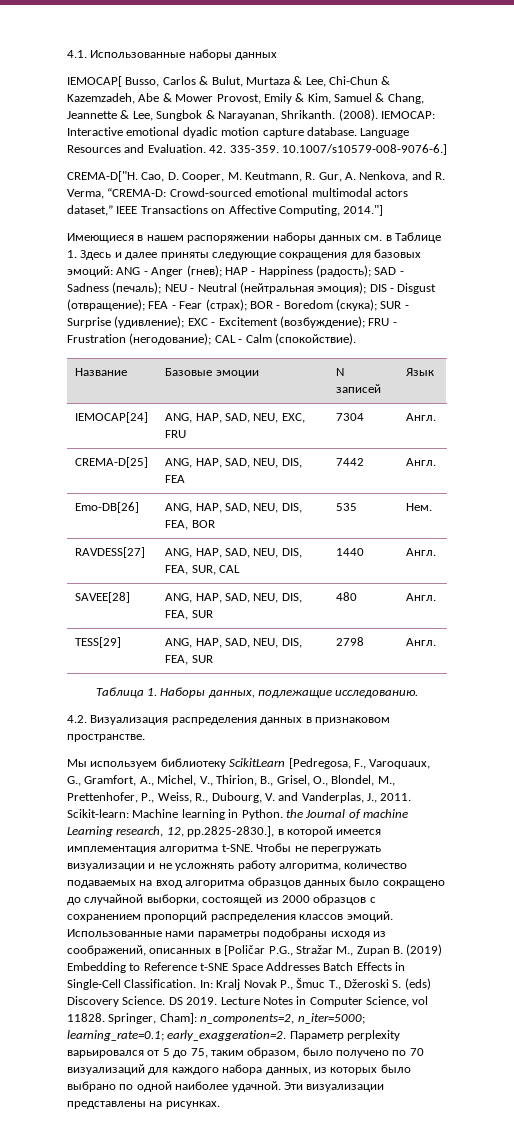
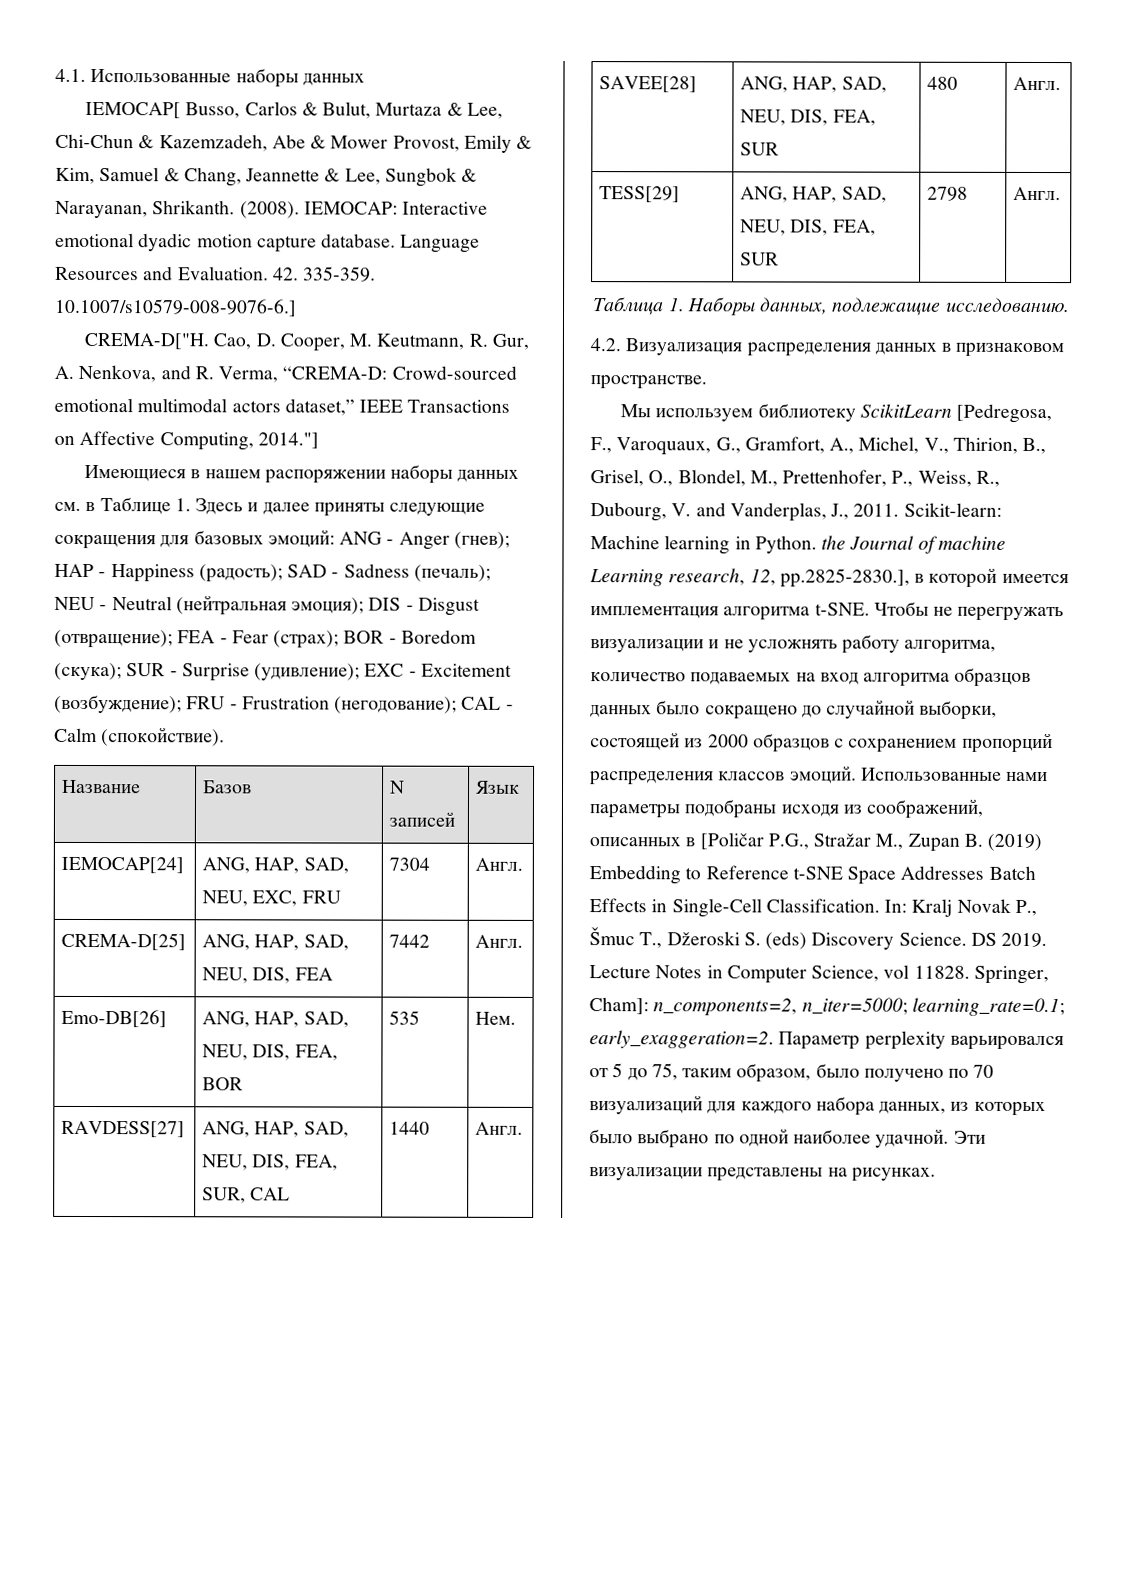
[165,368,259,378] Базовые эмоции -> [203,780,253,794] Базов

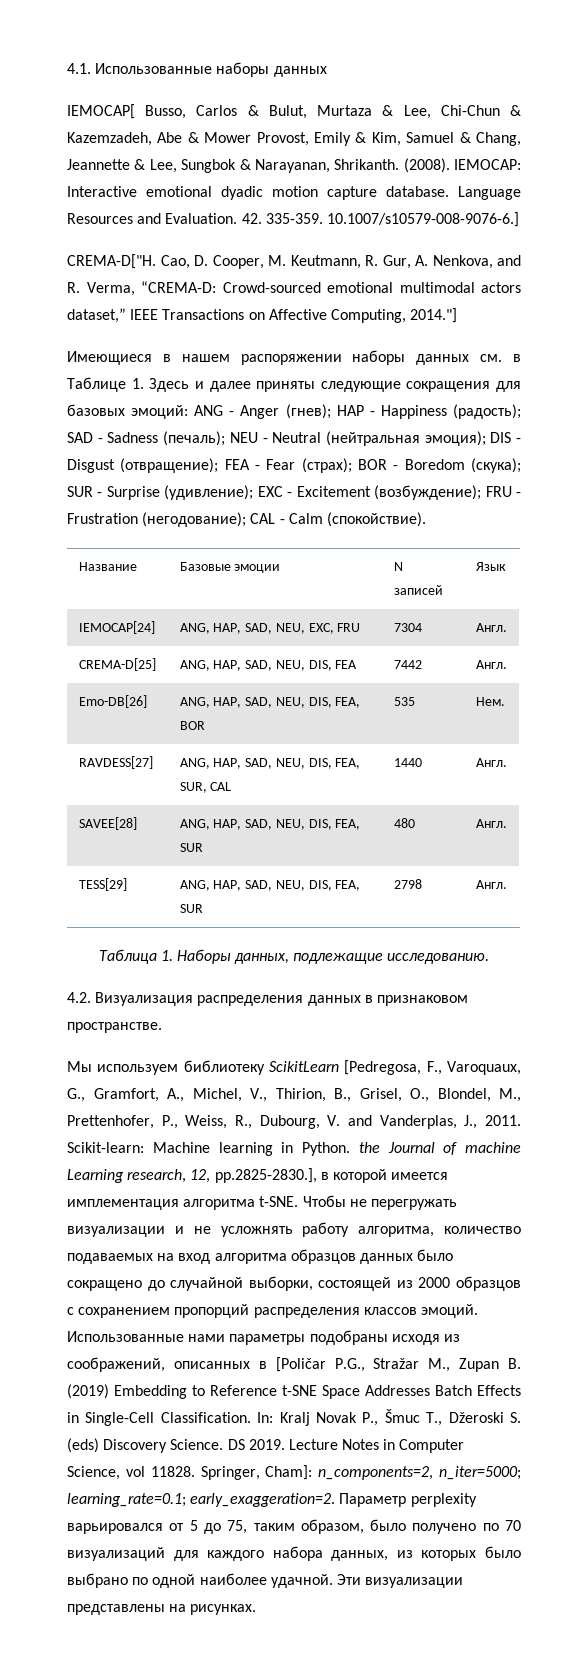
[203,780,253,794] Базов -> [179,562,281,573] Базовые эмоции

